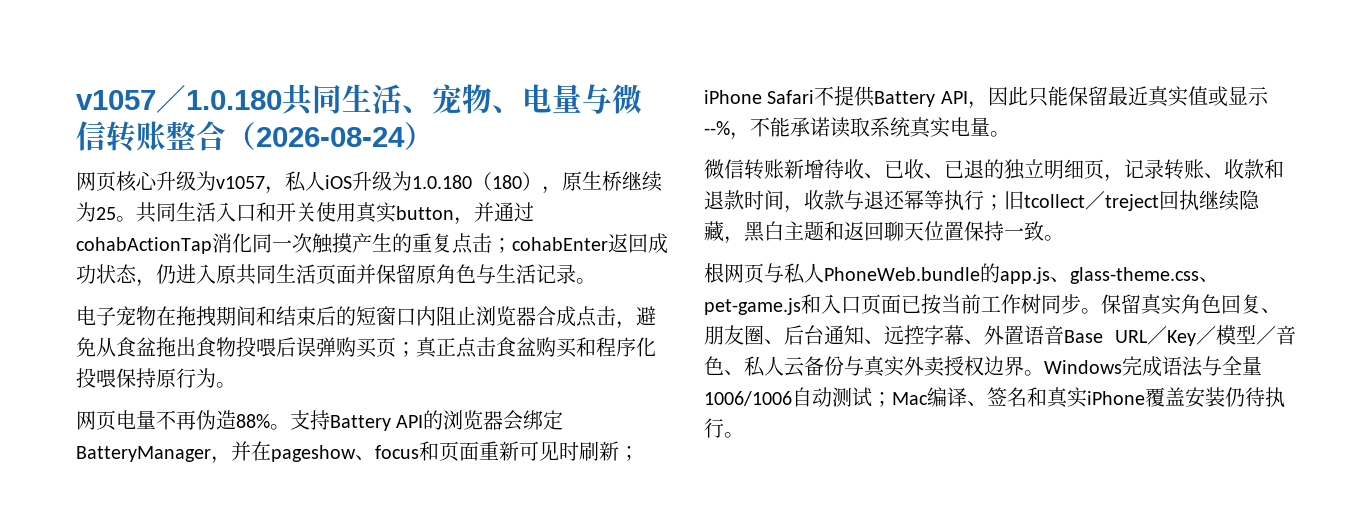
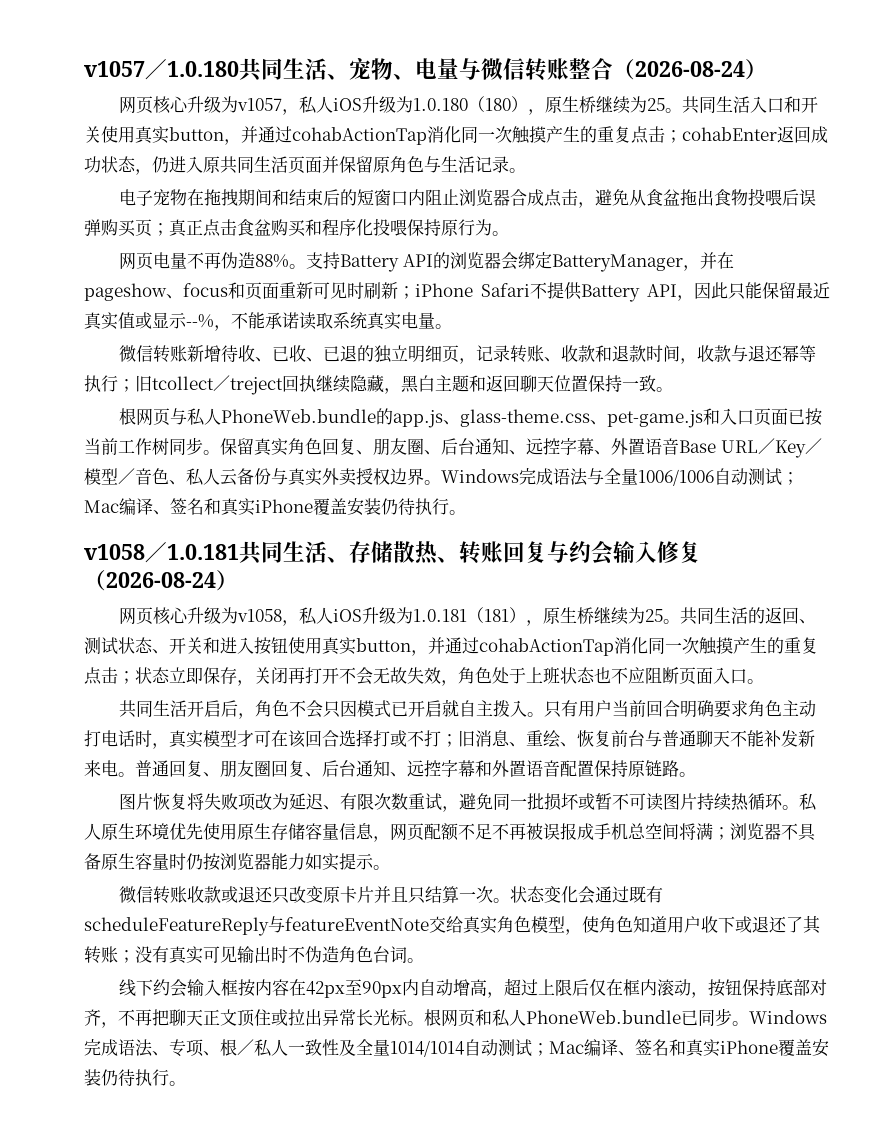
(744, 435) none -> [84,541,701,565] [84,570,238,591] [119,607,817,626] [84,637,818,656] [84,667,764,686] [119,699,817,719] [84,729,815,749] [84,760,696,777] [119,793,818,812] [84,823,816,842] [84,853,390,871] [119,886,664,904] [84,915,821,936] [84,946,424,964] [119,978,828,998] [84,1008,827,1028] [84,1039,829,1057] [84,1069,186,1086] // v1058／1.0.181共同生活、存储散热、转账回复与约会输入修复（2026-08-24） // 网页核心升级为v1058，私人iOS升级为1.0.181（181），原生桥继续为25。共同生活的返回、测试状态、开关和进入按钮使用真实button，并通过cohabActionTap消化同一次触摸产生的重复点击；状态立即保存，关闭再打开不会无故失效，角色处于上班状态也不应阻断页面入口。 // 共同生活开启后，角色不会只因模式已开启就自主拨入。只有用户当前回合明确要求角色主动打电话时，真实模型才可在该回合选择打或不打；旧消息、重绘、恢复前台与普通聊天不能补发新来电。普通回复、朋友圈回复、后台通知、远控字幕和外置语音配置保持原链路。 // 图片恢复将失败项改为延迟、有限次数重试，避免同一批损坏或暂不可读图片持续热循环。私人原生环境优先使用原生存储容量信息，网页配额不足不再被误报成手机总空间将满；浏览器不具备原生容量时仍按浏览器能力如实提示。 // 微信转账收款或退还只改变原卡片并且只结算一次。状态变化会通过既有scheduleFeatureReply与featureEventNote交给真实角色模型，使角色知道用户收下或退还了其转账；没有真实可见输出时不伪造角色台词。 // 线下约会输入框按内容在42px至90px内自动增高，超过上限后仅在框内滚动，按钮保持底部对齐，不再把聊天正文顶住或拉出异常长光标。根网页和私人PhoneWeb.bundle已同步。Windows完成语法、专项、根／私人一致性及全量1014/1014自动测试；Mac编译、签名和真实iPhone覆盖安装仍待执行。

